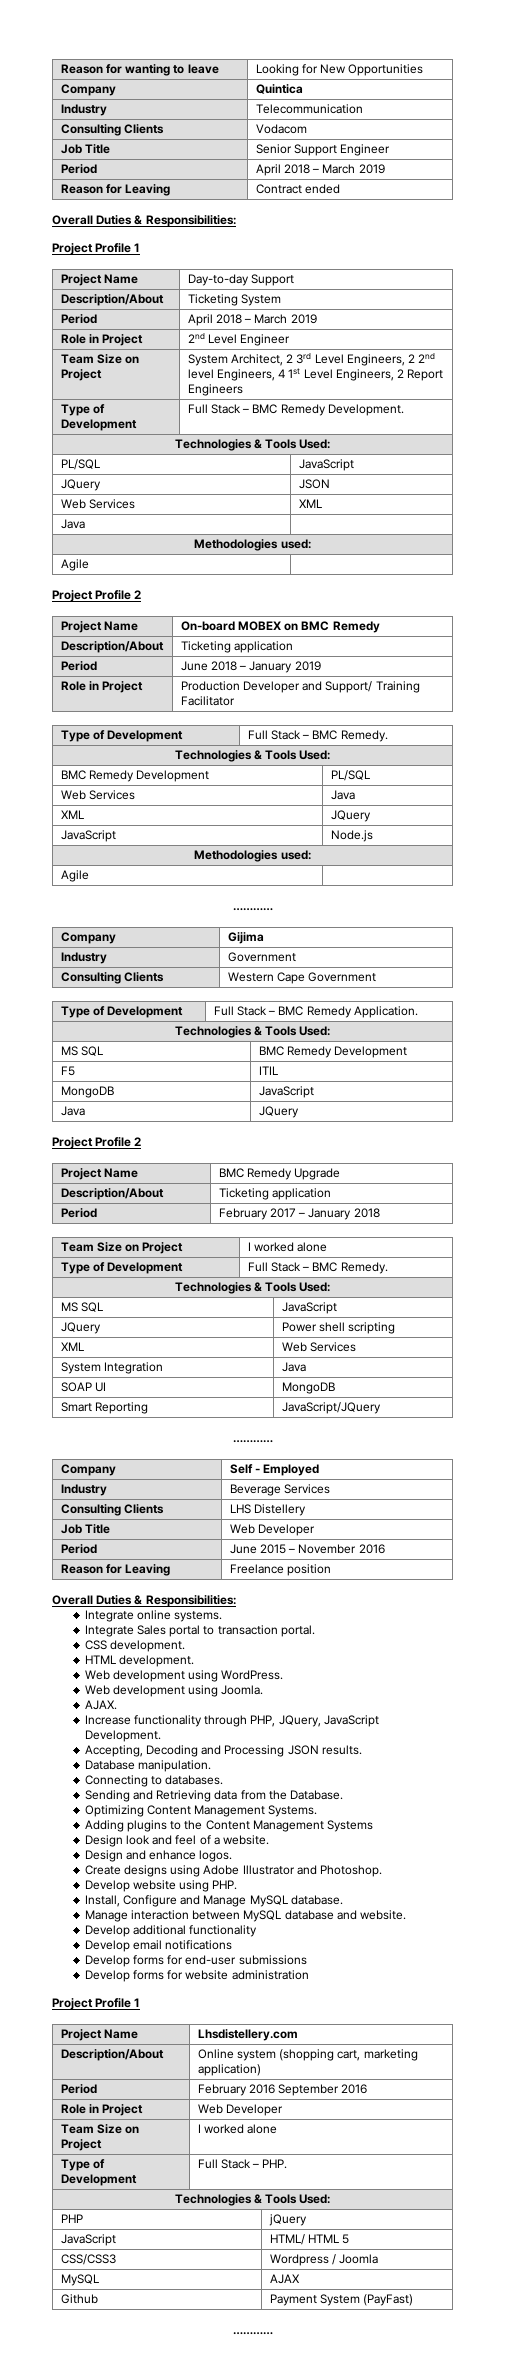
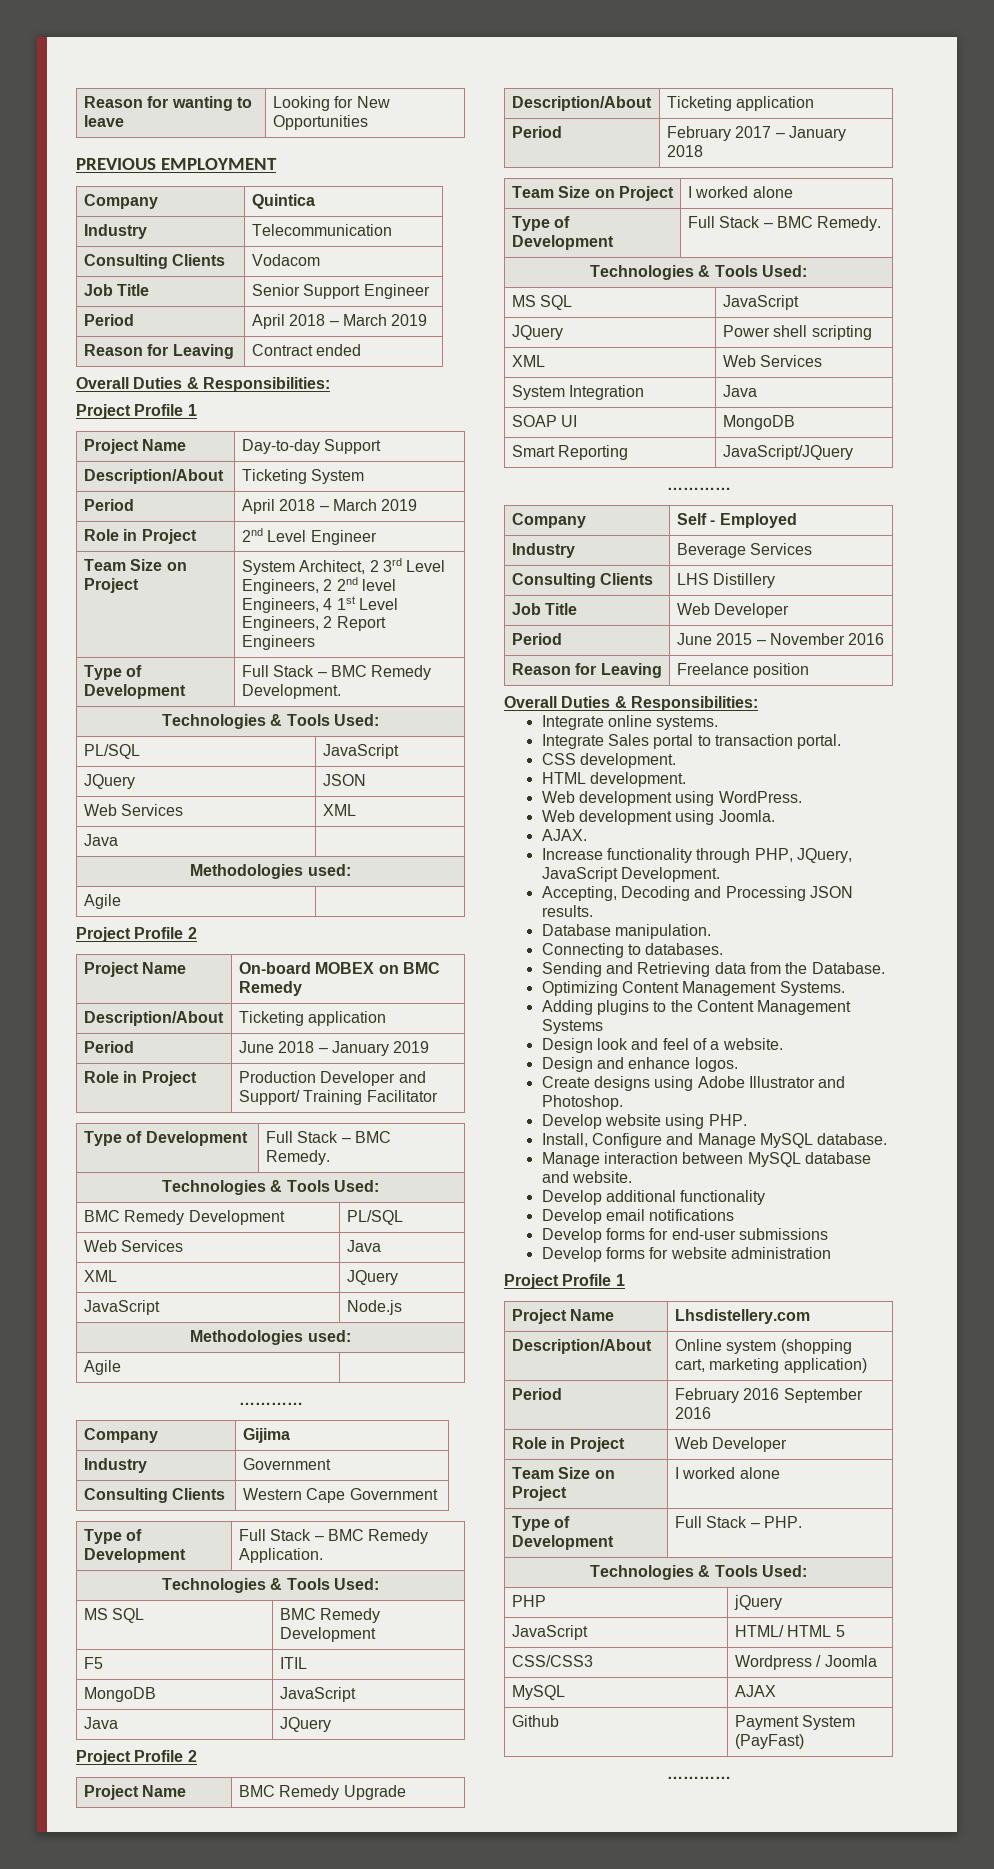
(424, 70) none -> [76,158,277,170] // PREVIOUS EMPLOYMENT
[253,1504,306,1516] Distellery -> [713,573,776,588] Distillery

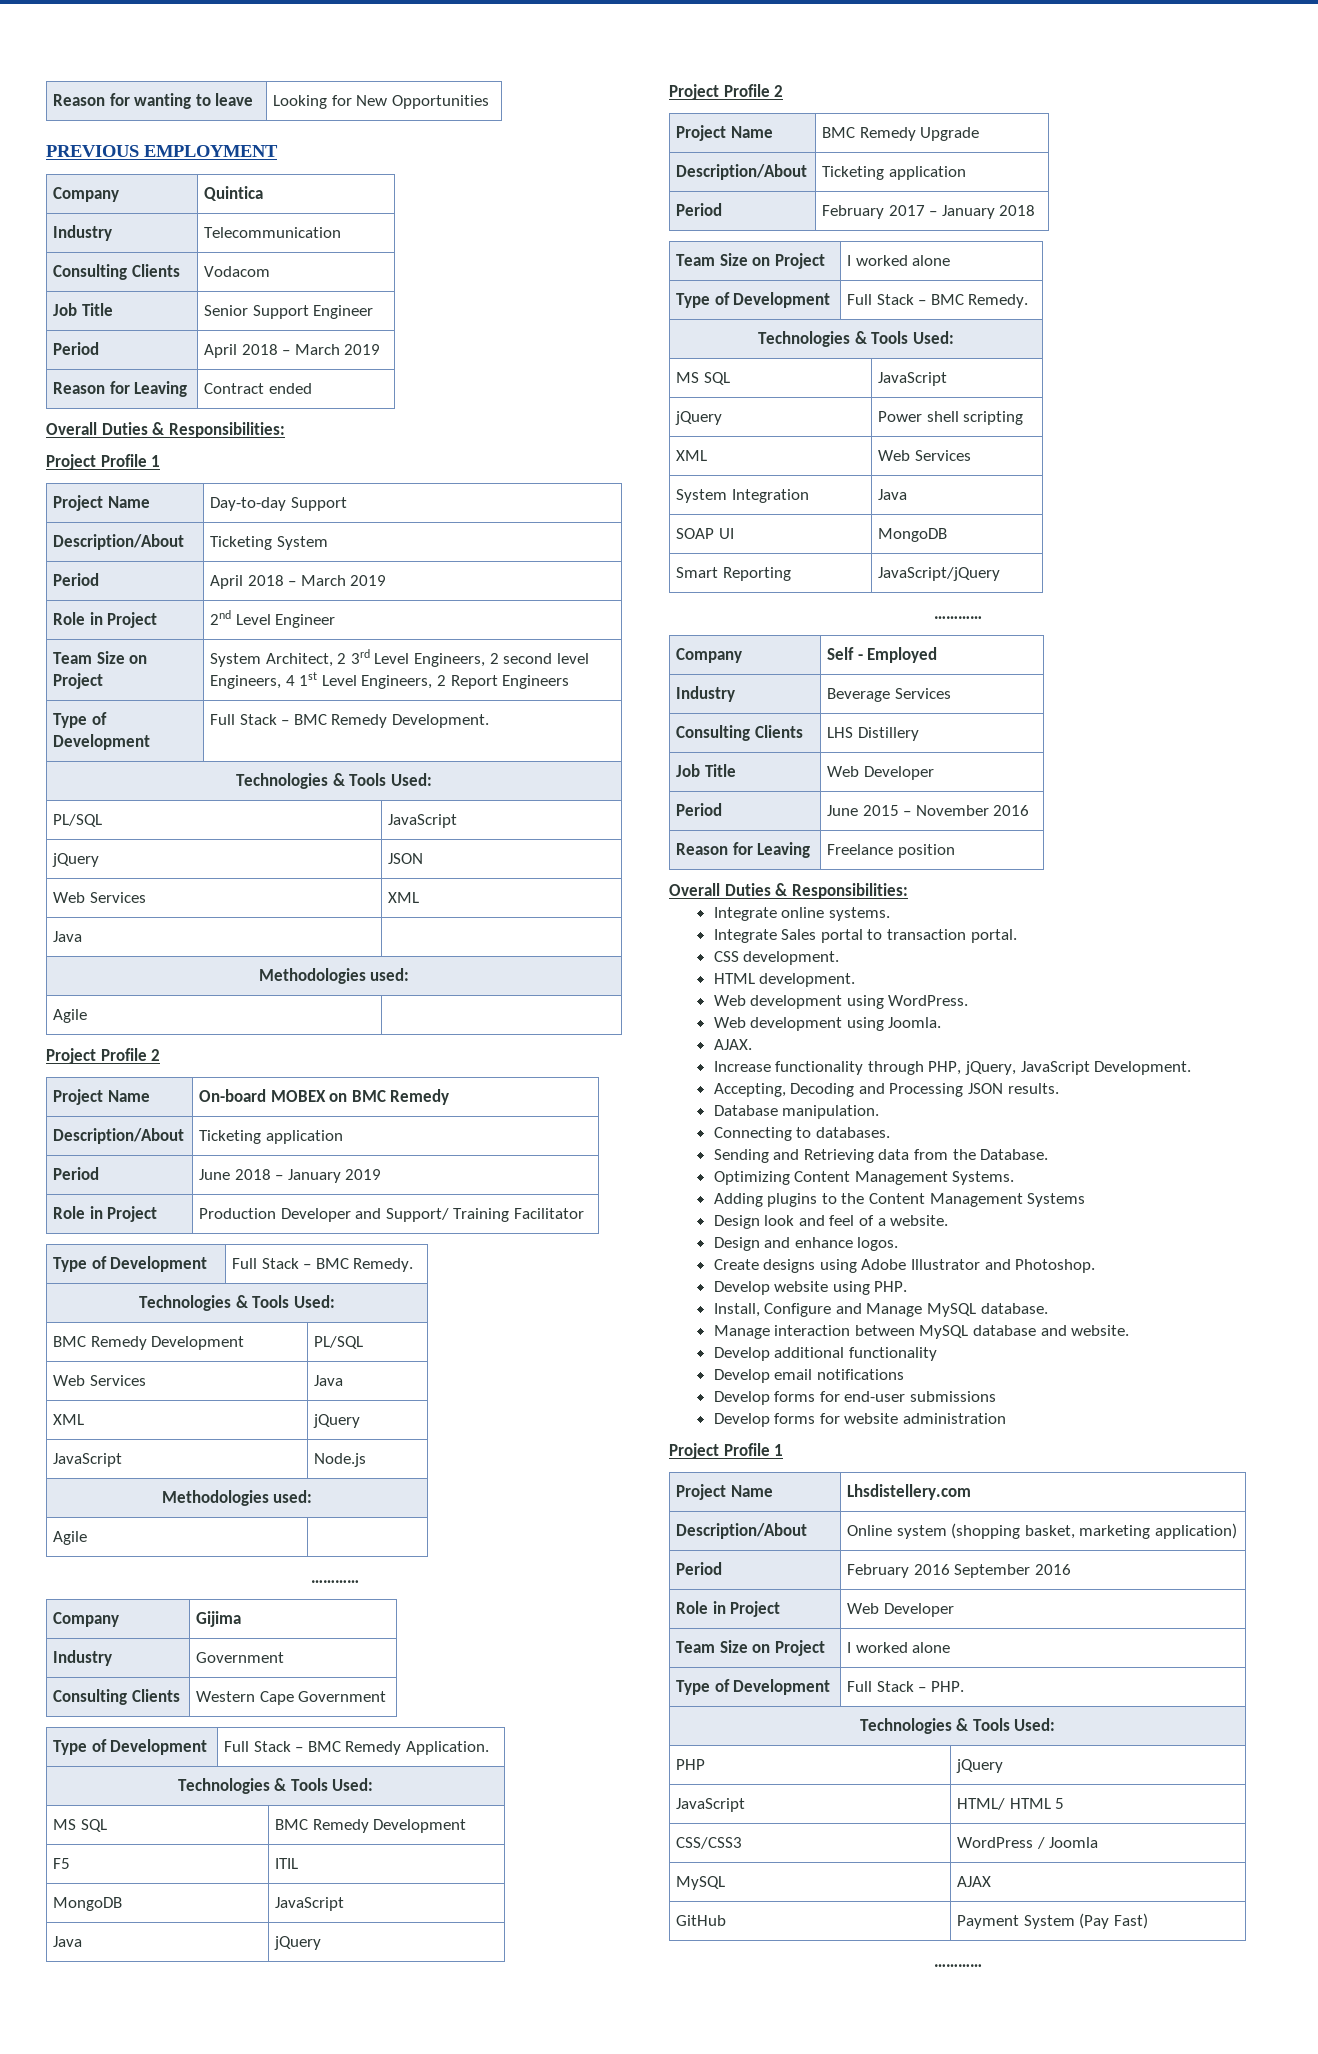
[336,577,358,591] 2nd -> [503,653,553,664] second
[83,774,135,789] JQuery -> [52,853,100,867] jQuery
[346,1270,398,1285] JQuery -> [313,1414,361,1428] jQuery
[279,1717,331,1732] JQuery -> [274,1936,322,1950] jQuery
[511,325,563,340] JQuery -> [675,411,723,425] jQuery
[722,445,853,460] JavaScript/JQuery -> [878,567,1001,581] JavaScript/jQuery
[796,848,852,863] JQuery, -> [964,1061,1016,1075] jQuery,
[674,1359,705,1372] cart, -> [1024,1525,1075,1539] basket,
[734,1655,812,1670] Wordpress -> [957,1837,1034,1848] WordPress
[511,1715,559,1727] Github -> [676,1915,727,1926] GitHub
[734,1734,804,1749] (PayFast) -> [1079,1913,1148,1929] (Pay Fast)

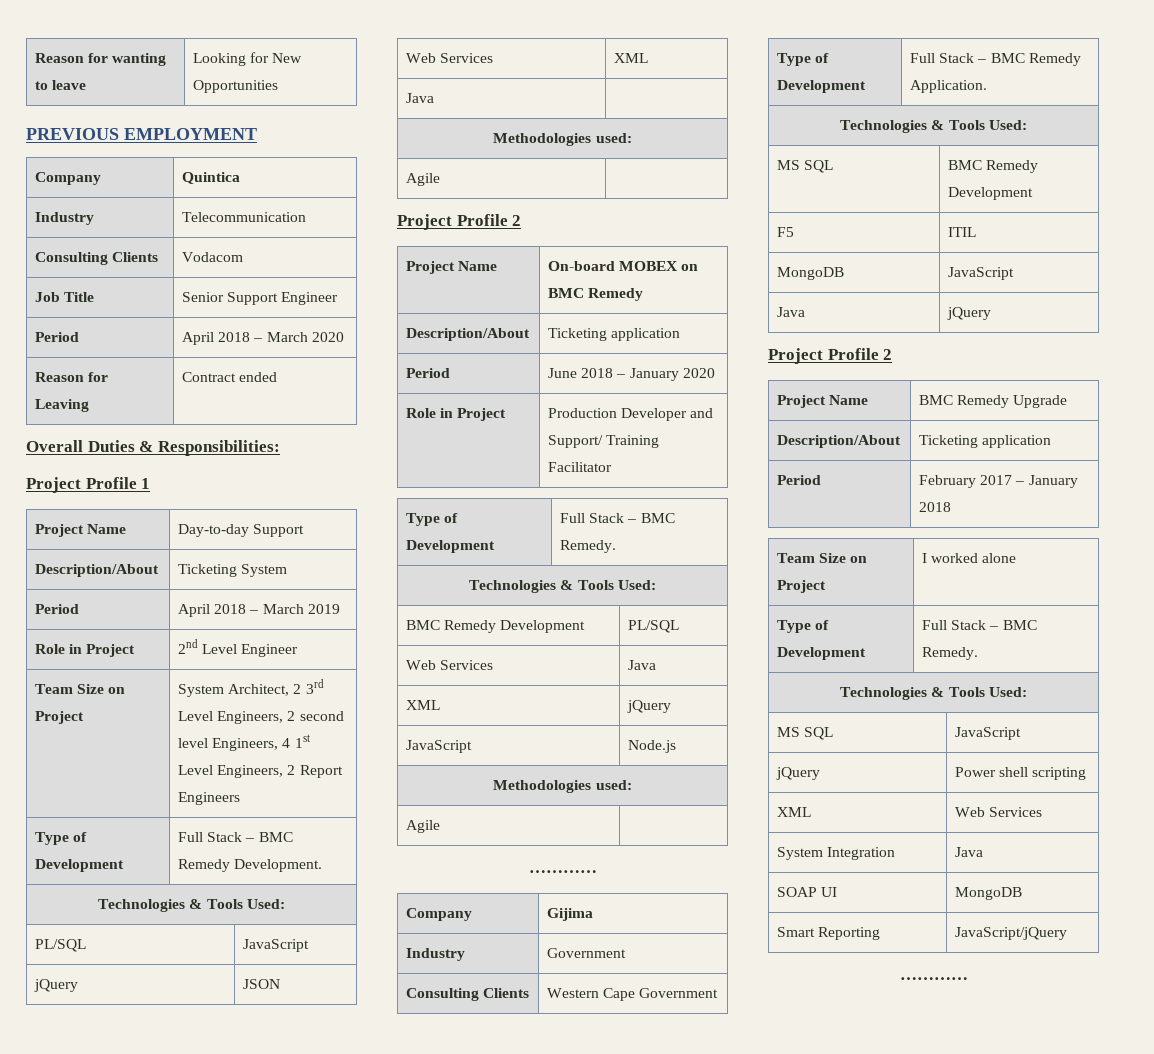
[344,344,381,355] 2019 -> [311,332,344,342] 2020
[345,1169,382,1180] 2019 -> [682,368,715,378] 2020
[676,648,743,663] [827,647,938,663] [676,686,736,702] [827,688,951,702] [676,725,803,741] [827,727,919,741] [676,764,736,777] [827,766,934,780] [676,803,723,816] [827,805,1030,816] [676,842,811,858] [827,844,955,858] [669,883,908,899] [713,907,890,921] [713,929,1017,943] [713,951,840,965] [713,973,856,987] [713,995,969,1009] [713,1017,942,1031] [713,1039,752,1050] [713,1061,1192,1075] [713,1083,1059,1097] [713,1105,880,1119] [713,1127,890,1141] [713,1149,1049,1163] [713,1171,1015,1185] [713,1193,1086,1207] [713,1215,949,1229] [713,1237,899,1251] [713,1259,1096,1273] [713,1281,908,1295] [713,1303,1048,1317] [713,1325,1130,1339] [713,1347,937,1361] [713,1369,904,1383] [713,1391,996,1405] [713,1413,1006,1427] [669,1443,784,1459] [676,1484,773,1500] [847,1484,972,1500] [676,1523,808,1539] [847,1523,1237,1539] [676,1562,723,1575] [847,1564,1071,1578] [676,1601,781,1617] [847,1603,954,1617] [676,1640,825,1656] [847,1642,951,1653] [676,1679,831,1695] [847,1681,964,1692] [859,1718,1056,1734] [676,1759,706,1770] [956,1759,1004,1773] [676,1798,746,1812] [957,1798,1065,1810] [676,1837,743,1849] [957,1837,1099,1849] [676,1876,726,1890] [957,1876,992,1887] [676,1915,727,1926] [957,1913,1148,1929] [933,1964,982,1967] // Company | Self - Employed // Industry | Beverage Services // Consulting Clients | LHS Distillery // Job Title | Web Developer // Period | June 2015 – November 2016 // Reason for Leaving | Freelance position // Overall Duties & Responsibilities: // Integrate online systems. // Integrate Sales portal to transaction portal. // CSS development. // HTML development. // Web development using WordPress. // Web development using Joomla. // AJAX. // Increase functionality through PHP, jQuery, JavaScript Development. // Accepting, Decoding and Processing JSON results. // Database manipulation. // Connecting to databases. // Sending and Retrieving data from the Database. // Optimizing Content Management Systems. // Adding plugins to the Content Management Systems // Design look and feel of a website. // Design and enhance logos. // Create designs using Adobe Illustrator and Photoshop. // Develop website using PHP. // Install, Configure and Manage MySQL database. // Manage interaction between MySQL database and website. // Develop additional functionality // Develop email notifications // Develop forms for end-user submissions // Develop forms for website administration // Project Profile 1 // Project Name | Lhsdistellery.com // Description/About | Online system (shopping basket, marketing application) // Period | February 2016 September 2016 // Role in Project | Web Developer // Team Size on Project | I worked alone // Type of Development | Full Stack – PHP. // Technologies & Tools Used: // PHP | jQuery // JavaScript | HTML/ HTML 5 // CSS/CSS3 | WordPress / Joomla // MySQL | AJAX // GitHub | Payment System (Pay Fast) // ………… -> (968, 978) none

